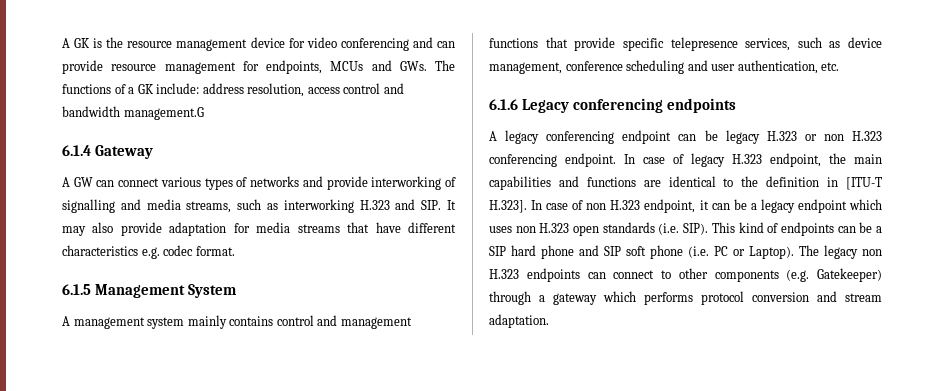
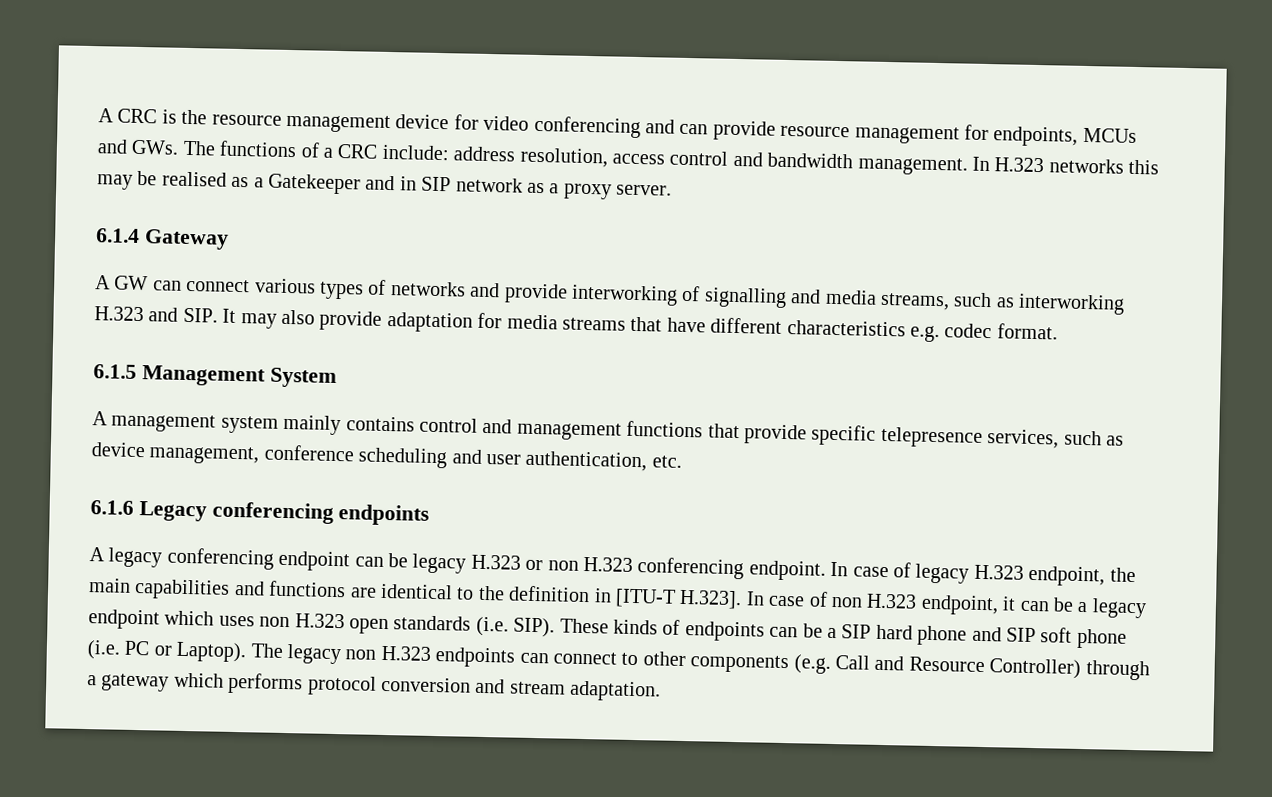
[62,38,91,48] A GK -> [98,108,158,124] A CRC
[137,84,154,94] GK -> [337,143,379,159] CRC
[123,107,204,120] management.G -> [857,156,1160,176] [97,170,673,200] management. In H.323 networks this may be realised as a Gatekeeper and in SIP network as a proxy server.
[711,222,764,233] This kind -> [559,618,658,635] These kinds
[817,268,882,282] Gatekeeper) -> [834,655,1082,679] Call and Resource Controller)

